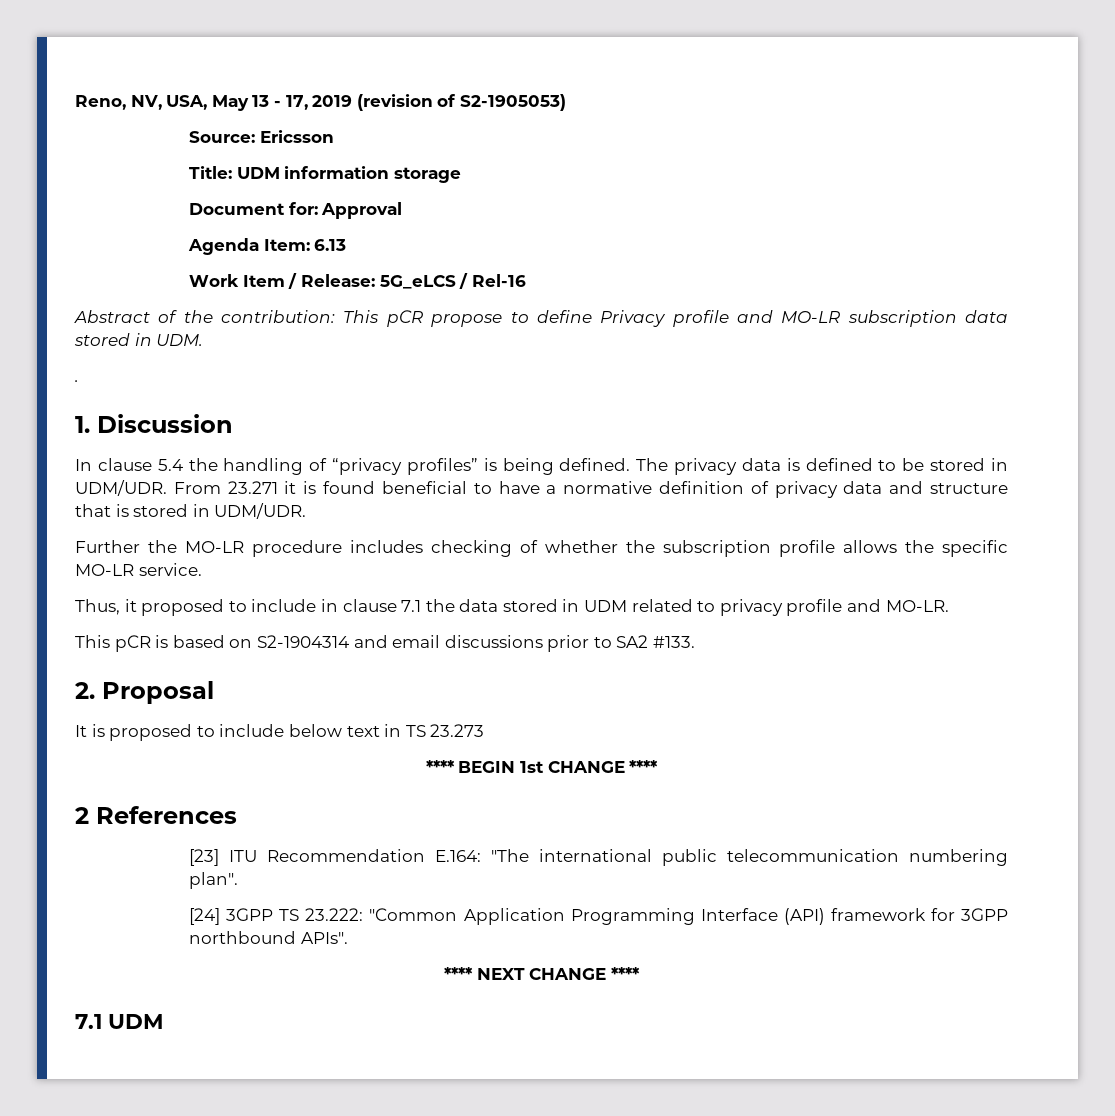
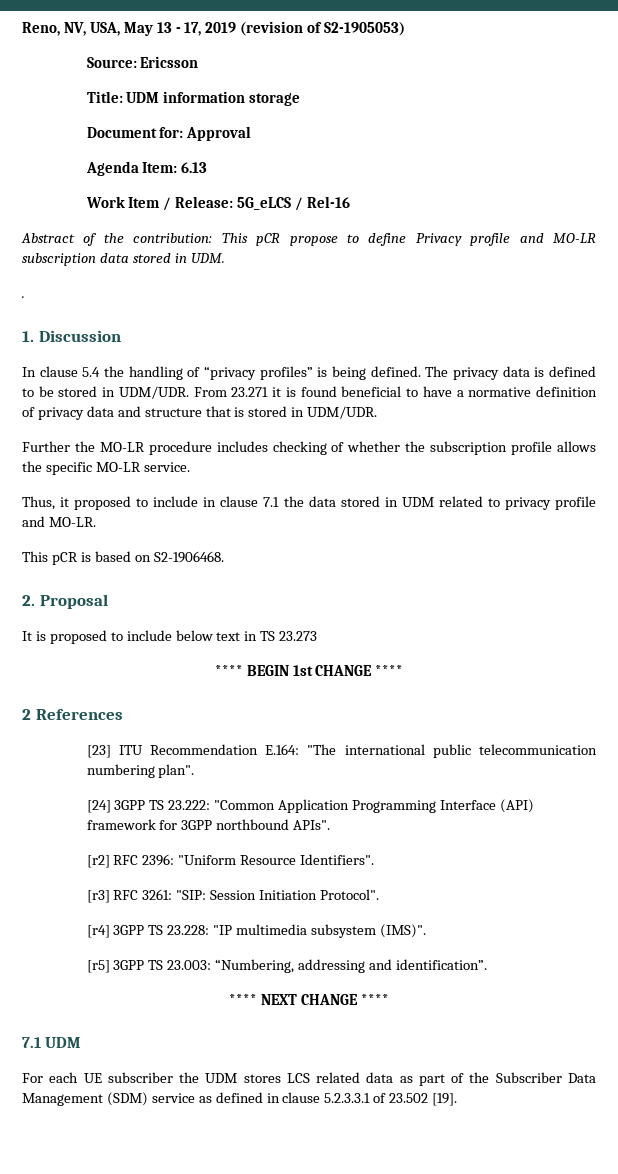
[256,635,696,652] S2-1904314 and email discussions prior to SA2 #133. -> [153,551,224,563] S2-1906468.
(348, 938) none -> [86,854,375,868] [86,889,380,903] [86,924,426,938] [86,959,487,973] // [r2] RFC 2396: "Uniform Resource Identifiers". // [r3] RFC 3261: "SIP: Session Initiation Protocol". // [r4] 3GPP TS 23.228: "IP multimedia subsystem (IMS)". // [r5] 3GPP TS 23.003: “Numbering, addressing and identification”.
(164, 1021) none -> [22,1072,596,1086] [22,1092,458,1106] // For each UE subscriber the UDM stores LCS related data as part of the Subscriber Data Management (SDM) service as defined in clause 5.2.3.3.1 of 23.502 [19].

